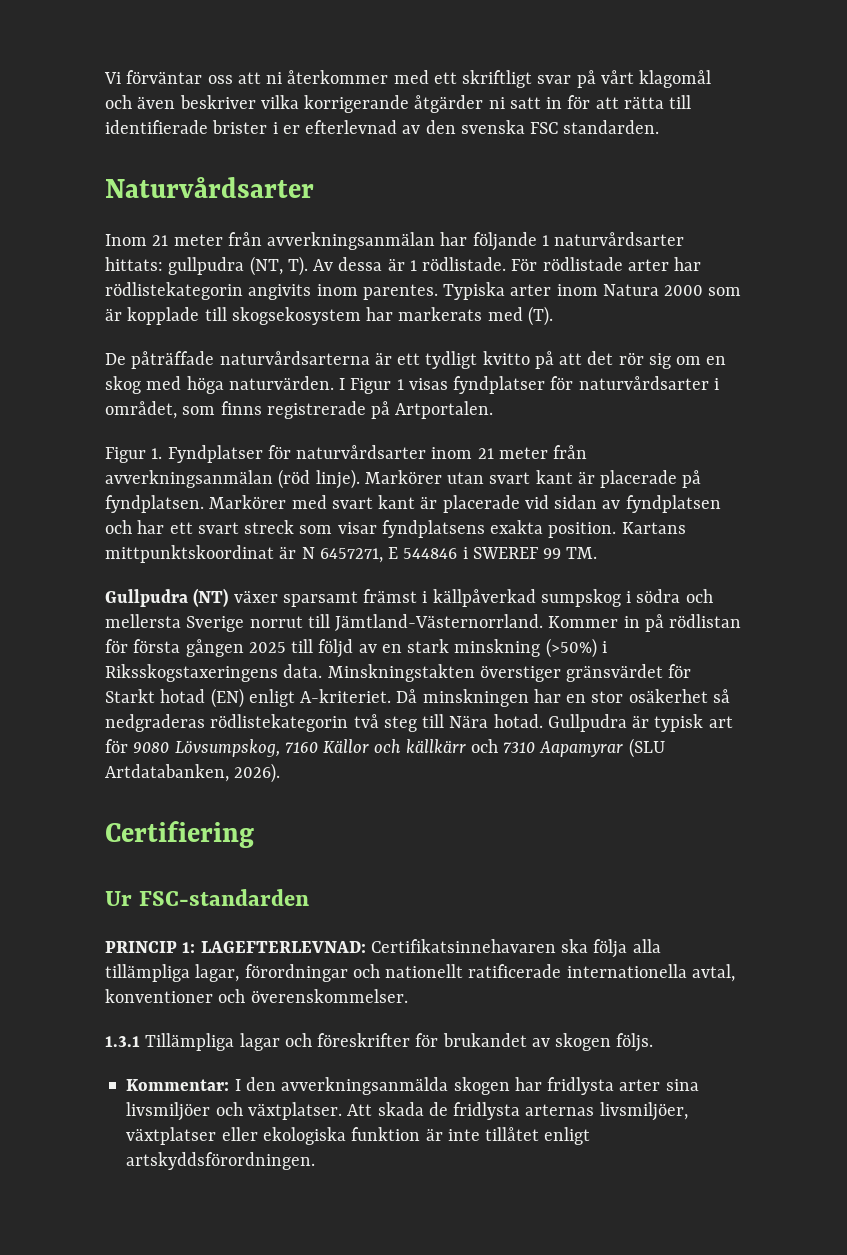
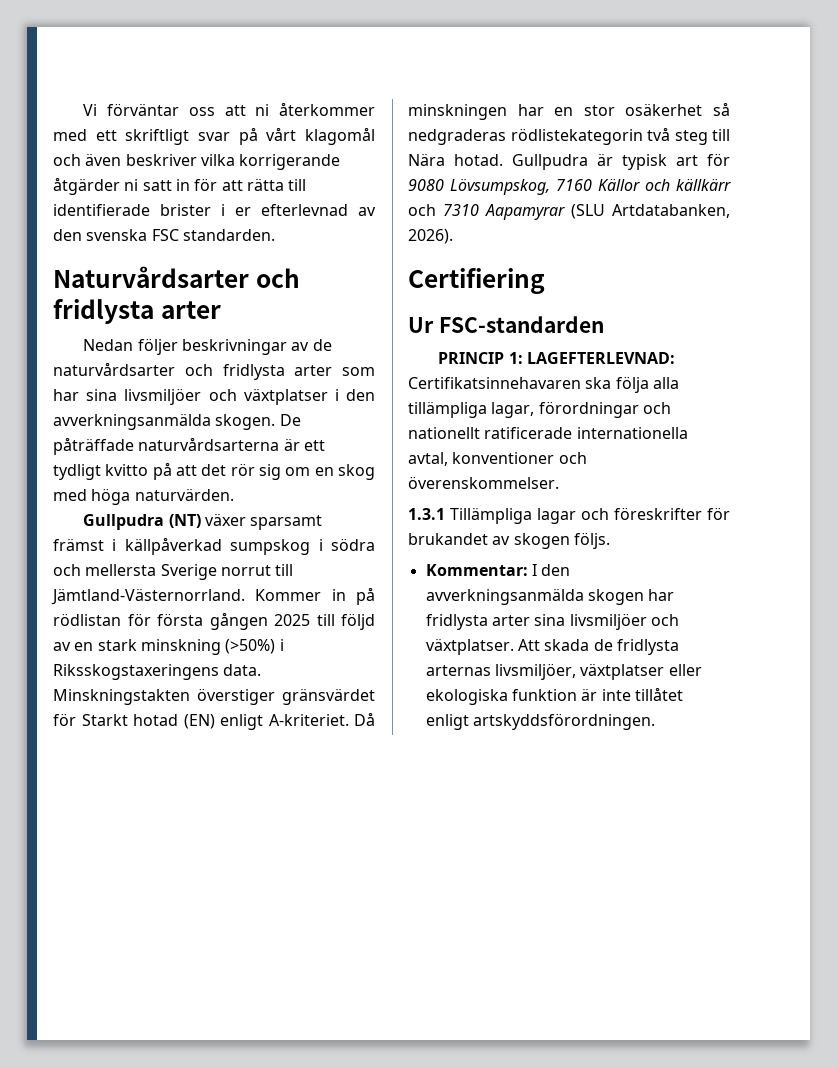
[105,232,685,251] [105,256,702,276] [105,282,742,300] [105,306,553,326] // Inom 21 meter från avverkningsanmälan har följande 1 naturvårdsarter hittats: gullpudra (NT, T). Av dessa är 1 rödlistade. För rödlistade arter har rödlistekategorin angivits inom parentes. Typiska arter inom Natura 2000 som är kopplade till skogsekosystem har markerats med (T). // -> [255,268,300,288] [53,299,221,324] [83,338,332,355] [53,362,375,380] [53,388,376,405] [53,413,276,430] och fridlysta arter // Nedan följer beskrivningar av de naturvårdsarter och fridlysta arter som har sina livsmiljöer och växtplatser i den avverkningsanmälda skogen.
[339,376,719,394] [105,401,494,419] [105,445,588,463] [105,469,702,489] [105,495,721,513] [105,520,686,538] [105,545,598,563] I Figur 1 visas fyndplatser för naturvårdsarter i området, som finns registrerade på Artportalen. // Figur 1. Fyndplatser för naturvårdsarter inom 21 meter från avverkningsanmälan (röd linje). Markörer utan svart kant är placerade på fyndplatsen. Markörer med svart kant är placerade vid sidan av fyndplatsen och har ett svart streck som visar fyndplatsens exakta position. Kartans mittpunktskoordinat är N 6457271, E 544846 i SWEREF 99 TM. -> (234, 494) none

